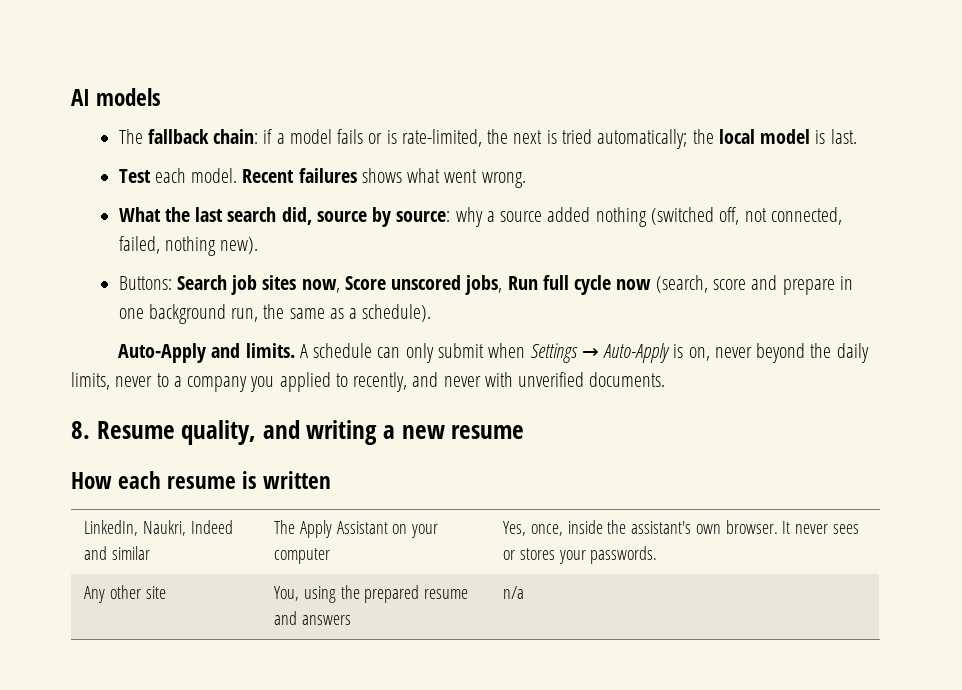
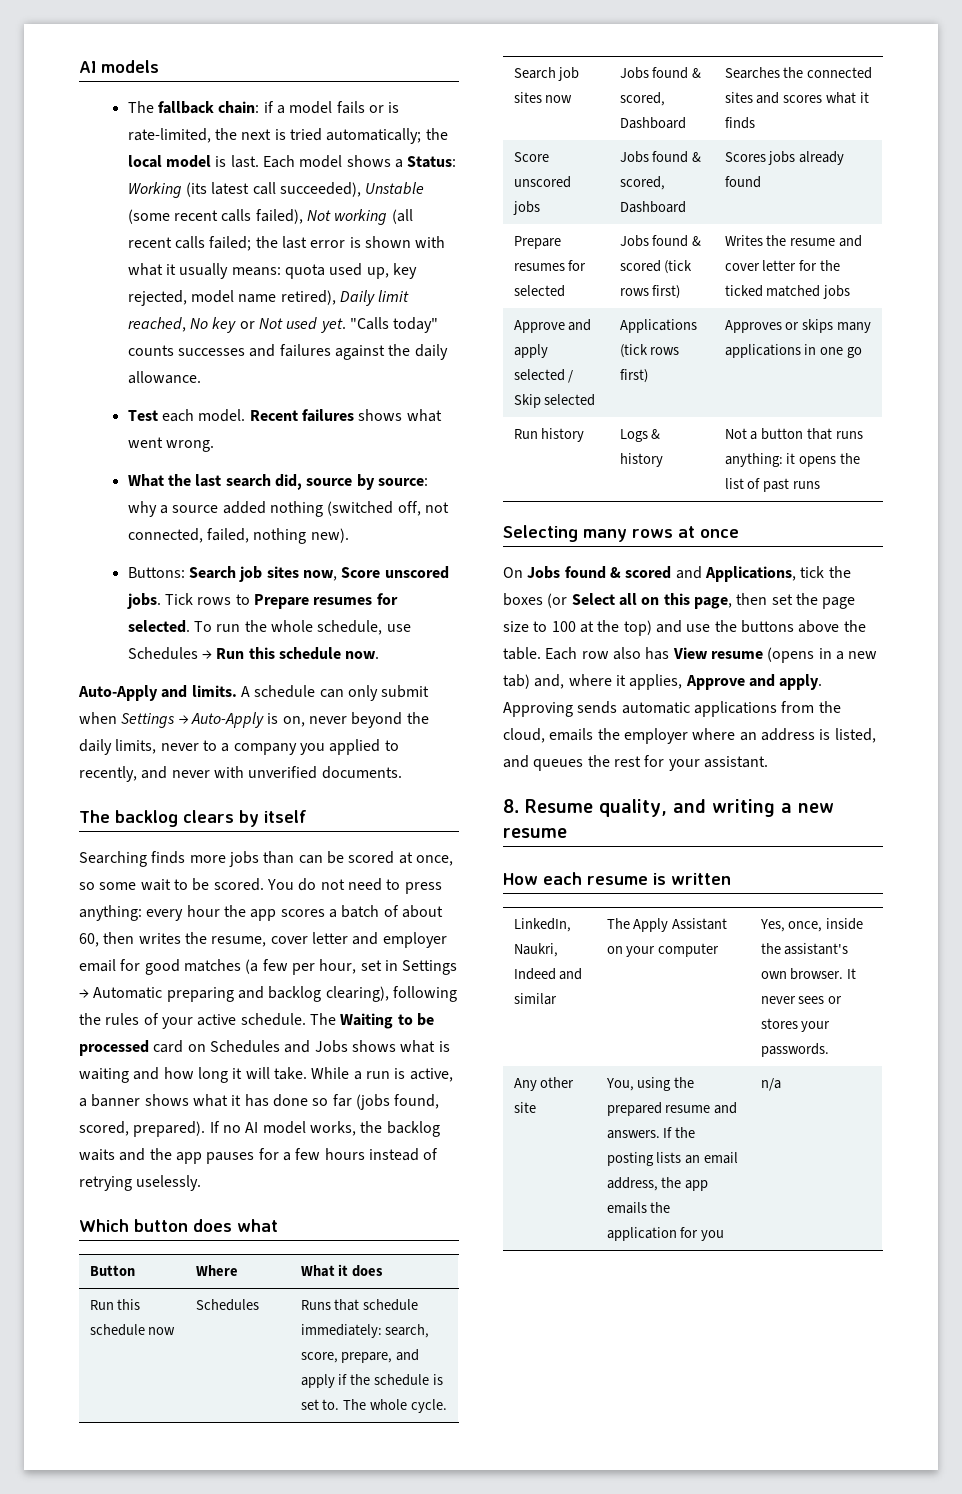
(857, 136) none -> [263,155,457,168] [127,182,425,198] [127,209,413,225] [127,236,446,251] [127,263,418,279] [127,290,410,306] [127,317,439,333] [127,344,448,360] [127,371,201,384] Each model shows a Status: Working (its latest call succeeded), Unstable (some recent calls failed), Not working (all recent calls failed; the last error is shown with what it usually means: quota used up, key rejected, model name retired), Daily limit reached, No key or Not used yet. "Calls today" counts successes and failures against the daily allowance.
[465,275,853,295] [118,304,432,324] jobs, Run full cycle now (search, score and prepare in one background run, the same as a schedule). -> [126,593,398,609] [127,620,411,635] [127,647,380,660] jobs. Tick rows to Prepare resumes for selected. To run the whole schedule, use Schedules → Run this schedule now.
(666, 379) none -> [79,810,307,827] [79,851,453,867] [79,878,442,894] [79,905,443,921] [79,932,447,948] [79,959,458,975] [79,986,457,1002] [79,1013,434,1029] [79,1040,450,1056] [79,1067,453,1083] [79,1094,440,1110] [79,1121,440,1137] [79,1148,439,1164] [79,1175,202,1191] [79,1219,278,1232] [89,1265,135,1276] [195,1265,238,1276] [300,1264,384,1277] [89,1299,141,1310] [89,1324,176,1336] [195,1299,259,1311] [300,1299,419,1311] [300,1324,430,1338] [300,1349,420,1363] [300,1374,444,1388] [300,1399,448,1413] [513,67,580,81] [513,92,573,103] [619,67,702,79] [619,92,665,106] [619,117,686,129] [724,67,873,79] [724,92,870,104] [724,117,755,129] [513,152,549,162] [513,176,571,188] [512,201,540,215] [619,151,702,163] [619,176,665,190] [619,201,686,213] [724,151,845,165] [724,176,761,188] [513,236,561,249] [513,260,587,271] [513,285,565,297] [619,235,702,247] [619,260,693,274] [619,285,681,299] [724,235,863,247] [724,260,841,271] [724,285,851,299] [513,319,592,333] [513,344,548,358] [513,369,574,383] [513,394,596,408] [619,319,697,333] [619,344,680,358] [619,369,648,383] [724,319,872,333] [724,344,863,358] [513,428,585,442] [619,429,661,442] [619,453,663,467] [724,428,864,440] [724,453,861,467] [724,478,821,492] [503,525,739,542] [503,566,851,582] [503,593,856,609] [503,620,866,636] [503,647,878,663] [503,674,823,690] [503,701,841,717] [503,728,876,744] [503,755,768,771] // The backlog clears by itself // Searching finds more jobs than can be scored at once, so some wait to be scored. You do not need to press anything: every hour the app scores a batch of about 60, then writes the resume, cover letter and employer email for good matches (a few per hour, set in Settings → Automatic preparing and backlog clearing), following the rules of your active schedule. The Waiting to be processed card on Schedules and Jobs shows what is waiting and how long it will take. While a run is active, a banner shows what it has done so far (jobs found, scored, prepared). If no AI model works, the backlog waits and the app pauses for a few hours instead of retrying uselessly. // Which button does what // Button | Where | What it does // Run this schedule now | Schedules | Runs that schedule immediately: search, score, prepare, and apply if the schedule is set to. The whole cycle. // Search job sites now | Jobs found & scored, Dashboard | Searches the connected sites and scores what it finds // Score unscored jobs | Jobs found & scored, Dashboard | Scores jobs already found // Prepare resumes for selected | Jobs found & scored (tick rows first) | Writes the resume and cover letter for the ticked matched jobs // Approve and apply selected / Skip selected | Applications (tick rows first) | Approves or skips many applications in one go // Run history | Logs & history | Not a button that runs anything: it opens the list of past runs // Selecting many rows at once // On Jobs found & scored and Applications, tick the boxes (or Select all on this page, then set the page size to 100 at the top) and use the buttons above the table. Each row also has View resume (opens in a new tab) and, where it applies, Approve and apply. Approving sends automatic applications from the cloud, emails the employer where an address is listed, and queues the rest for your assistant.
[302,615,352,625] answers -> [606,1127,696,1139] [606,1152,739,1166] [606,1177,709,1191] [606,1202,671,1214] [606,1227,725,1241] answers. If the posting lists an email address, the app emails the application for you

